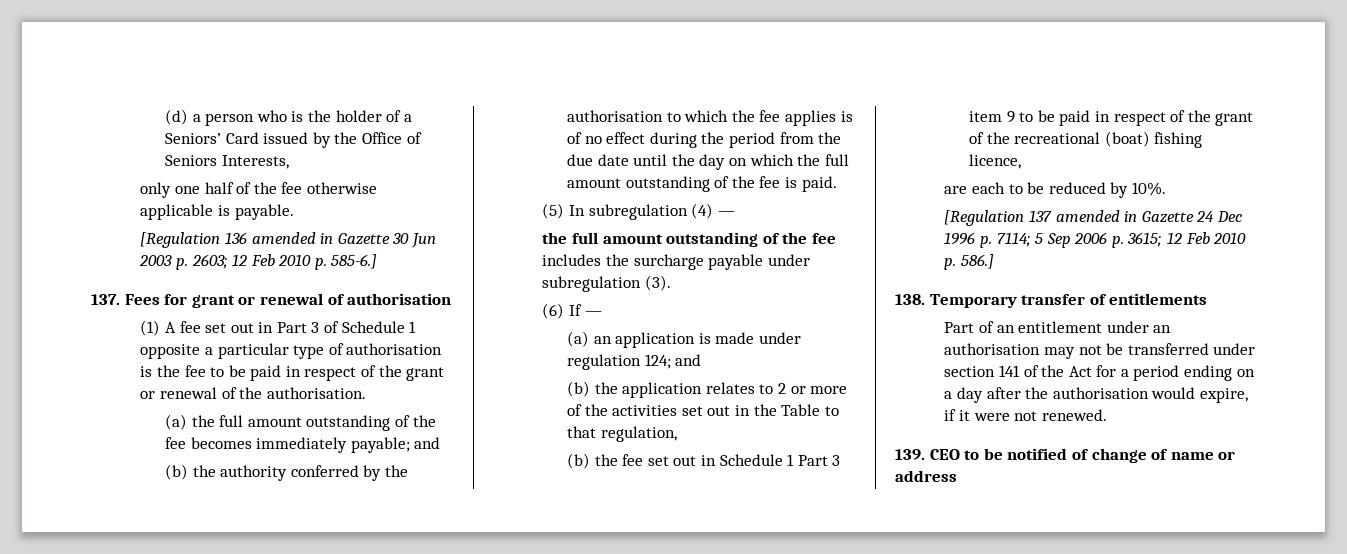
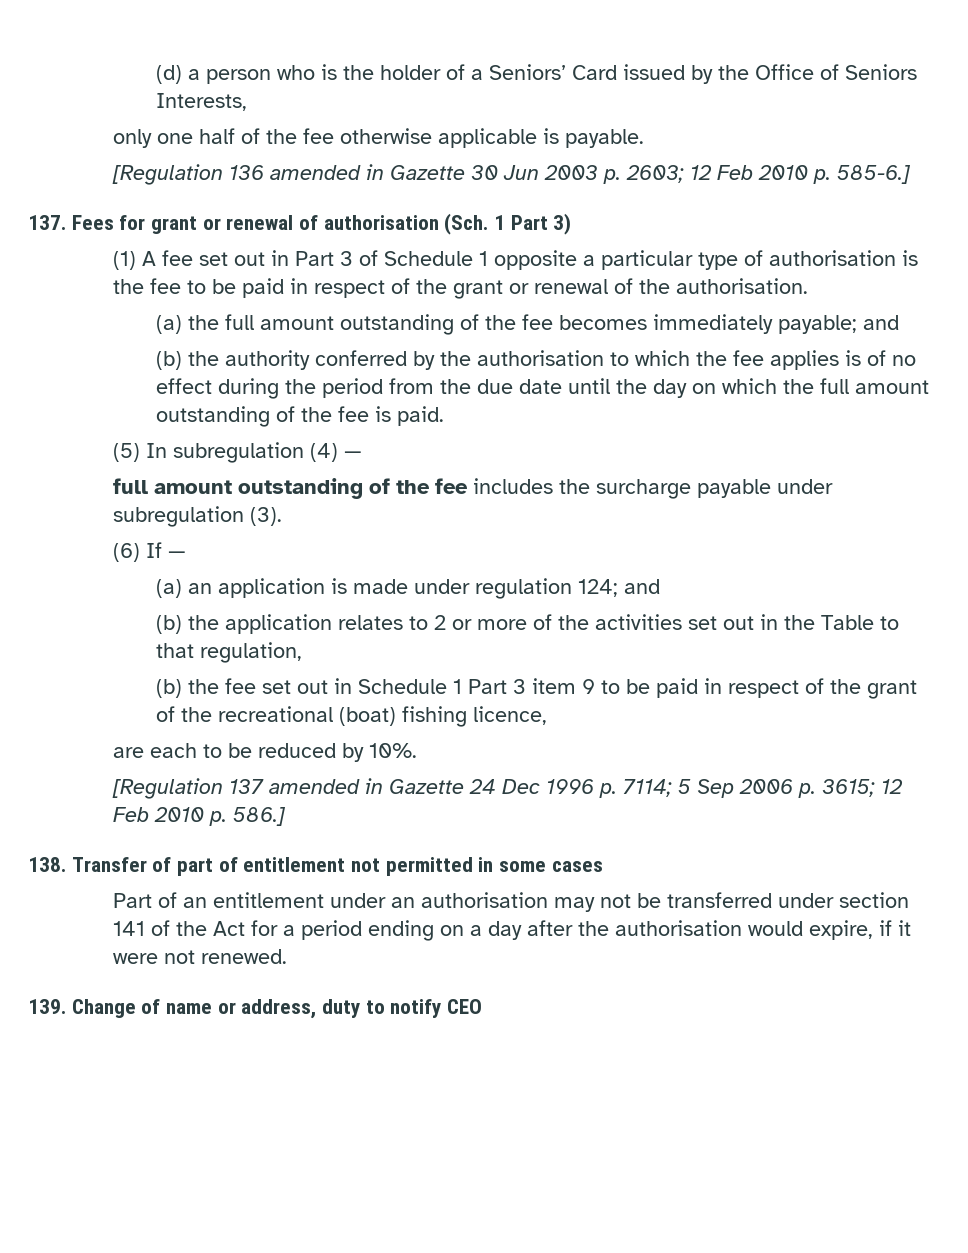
(452, 299) none -> [444,213,572,235] (Sch. 1 Part 3)
[542,232,568,244] the -> (363, 454) none
[929,293,1208,308] Temporary transfer of entitlements -> [71,857,603,876] Transfer of part of entitlement not permitted in some cases
[929,448,1236,463] [895,470,957,482] CEO to be notified of change of name or address -> [71,999,483,1019] Change of name or address, duty to notify CEO

